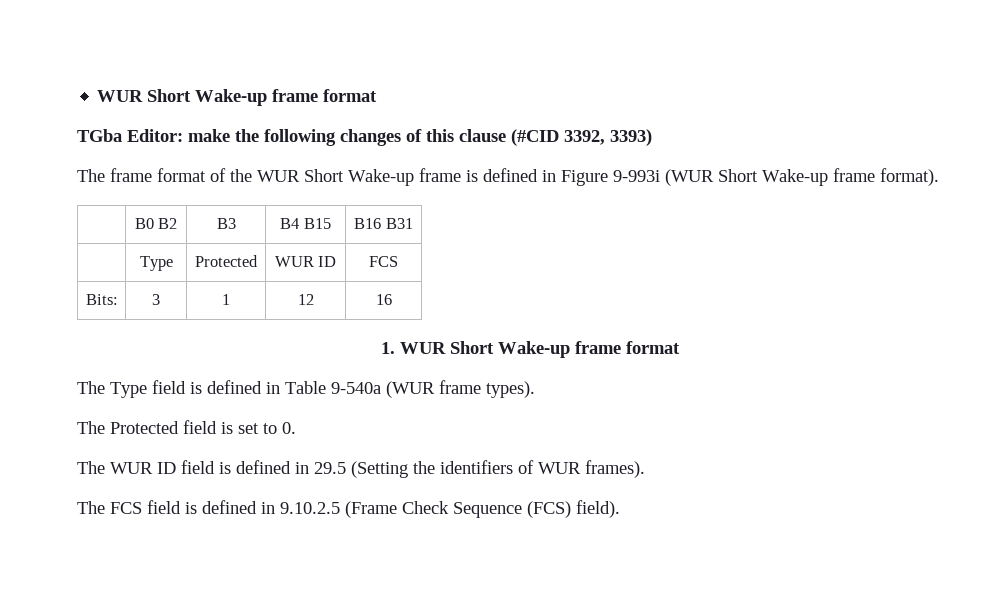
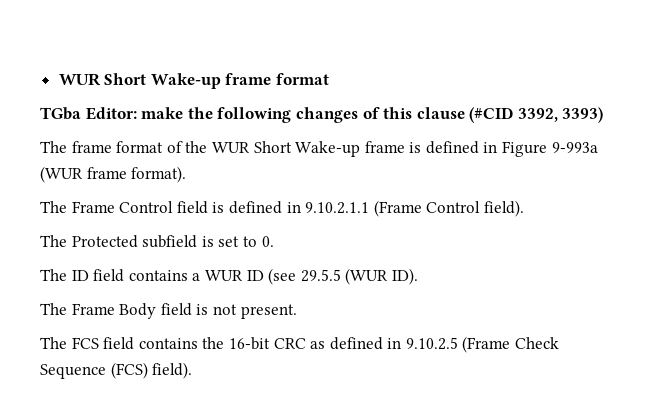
[613,168,939,186] [134,218,178,229] [216,218,236,229] [280,218,331,229] [354,218,413,229] [139,256,173,271] [195,255,258,267] [274,256,337,267] [369,256,398,267] [85,294,118,305] [152,294,160,305] [222,294,230,305] [297,294,314,305] [375,294,392,305] [381,341,680,358] [77,380,535,398] 9-993i (WUR Short Wake-up frame format). // | B0 B2 | B3 | B4 B15 | B16 B31 // | Type | Protected | WUR ID | FCS // Bits: | 3 | 1 | 12 | 16 // 1. WUR Short Wake-up frame format // The Type field is defined in Table 9-540a (WUR frame types). -> [551,142,598,153] [40,166,187,183] [40,200,524,217] 9-993a (WUR frame format). // The Frame Control field is defined in 9.10.2.1.1 (Frame Control field).
[183,420,217,434] field -> [142,235,198,248] subfield
[110,460,645,478] [77,500,197,514] WUR ID field is defined in 29.5 (Setting the identifiers of WUR frames). // The FCS field is -> [71,268,418,285] [40,303,297,319] [40,337,326,350] ID field contains a WUR ID (see 29.5.5 (WUR ID). // The Frame Body field is not present. // The FCS field contains the 16-bit CRC as

